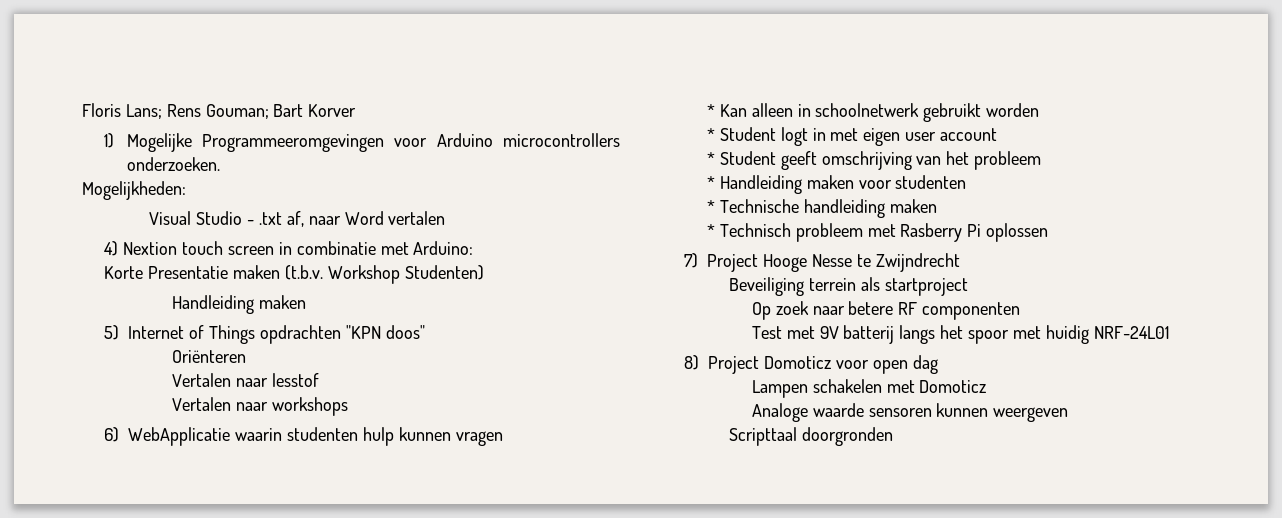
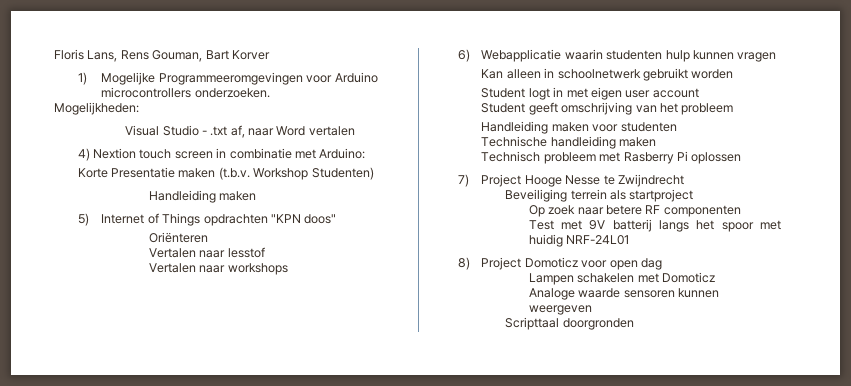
[125,104,269,119] Lans; Rens Gouman; -> [87,50,203,62] Lans, Rens Gouman,
[128,427,231,446] WebApplicatie -> [481,49,562,62] Webapplicatie
[706,104,715,117] * -> (777, 57) none
[706,128,715,141] * -> (734, 74) none
[706,152,715,165] * -> (699, 93) none
[706,176,715,189] * -> (734, 109) none
[706,200,715,213] * -> (677, 127) none
[706,224,715,237] * -> (657, 142) none

